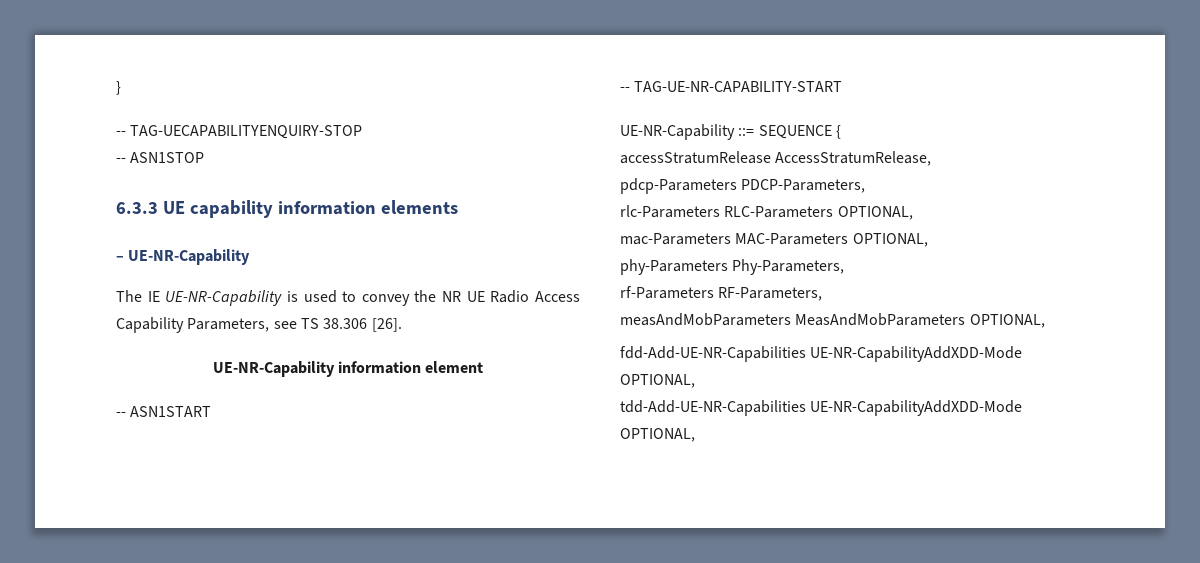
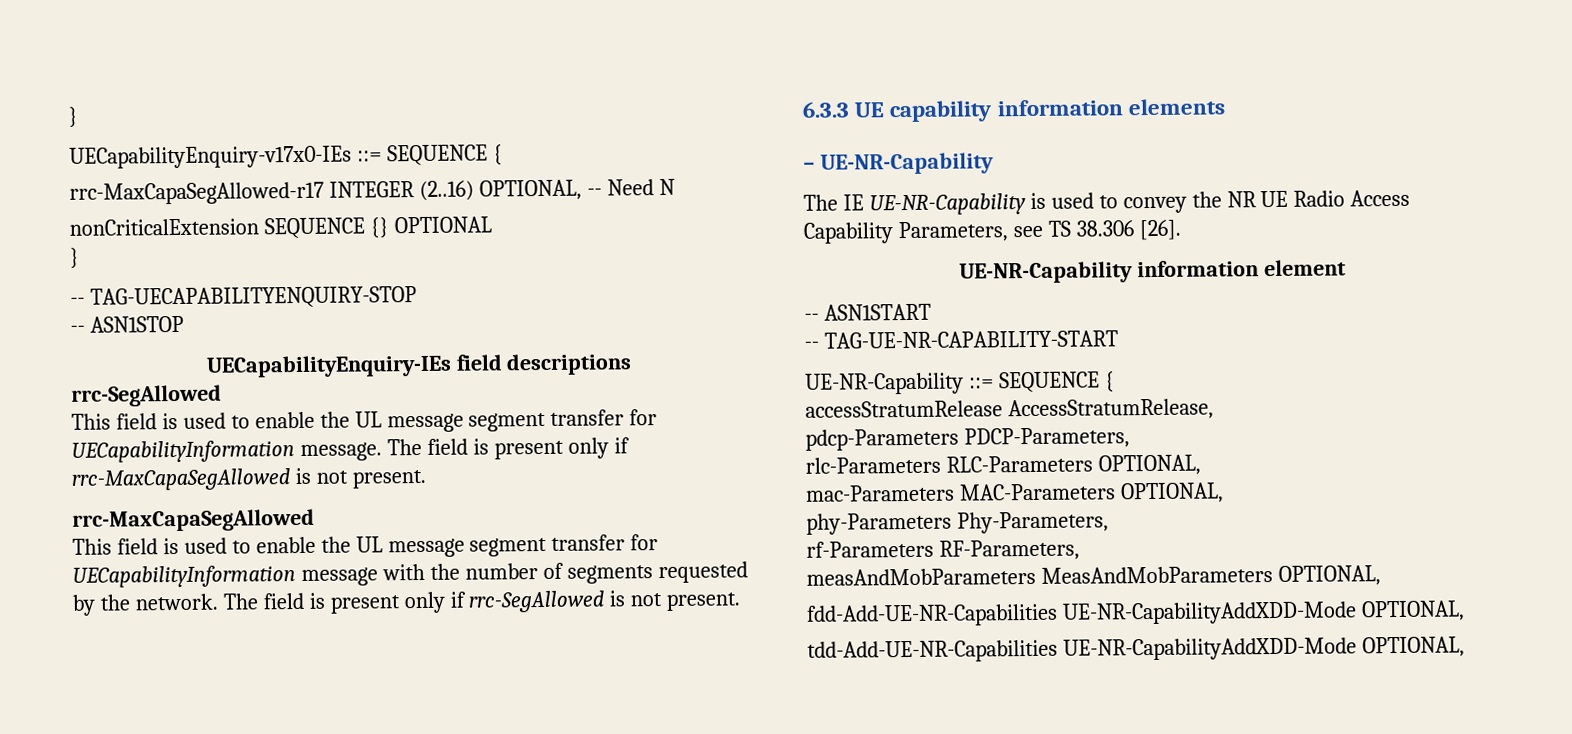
[116,81,121,95] [116,125,363,139] [116,152,205,163] } // -- TAG-UECAPABILITYENQUIRY-STOP // -- ASN1STOP -> [68,106,79,128] [69,144,503,169] [69,178,675,205] [69,216,492,239] [69,247,80,269] [70,286,417,309] [70,315,184,333] [205,353,633,378] [71,384,222,407] [71,409,658,433] [71,437,630,463] [71,467,426,491] [72,508,315,532] [72,534,659,558] [72,561,748,588] [72,590,741,616] } // UECapabilityEnquiry-v17x0-IEs ::= SEQUENCE { // rrc-MaxCapaSegAllowed-r17 INTEGER (2..16) OPTIONAL, -- Need N // nonCriticalExtension SEQUENCE {} OPTIONAL // } // -- TAG-UECAPABILITYENQUIRY-STOP // -- ASN1STOP // UECapabilityEnquiry-IEs field descriptions // rrc-SegAllowed // This field is used to enable the UL message segment transfer for UECapabilityInformation message. The field is present only if rrc-MaxCapaSegAllowed is not present. // rrc-MaxCapaSegAllowed // This field is used to enable the UL message segment transfer for UECapabilityInformation message with the number of segments requested by the network. The field is present only if rrc-SegAllowed is not present.

